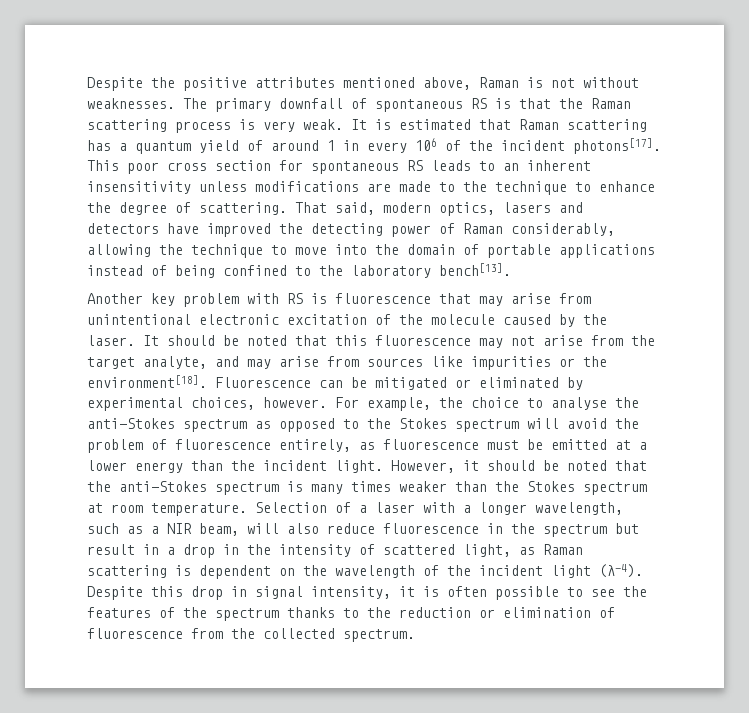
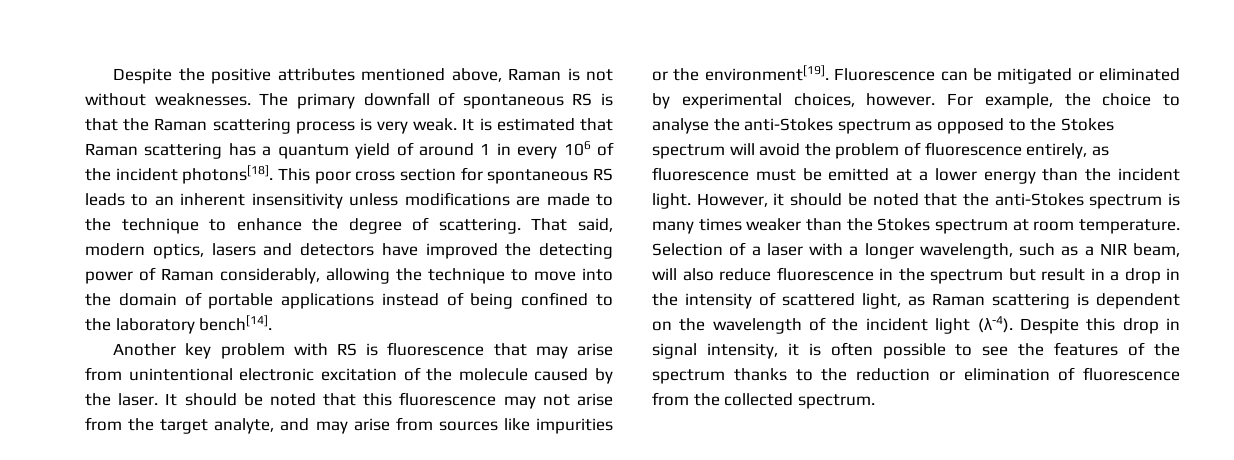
[573,138,661,154] photons[17]. -> [182,165,274,184] photons[18].
[439,263,511,276] bench[13]. -> [199,315,273,331] bench[14].
[87,375,207,388] environment[18]. -> [704,65,829,81] environment[19].

